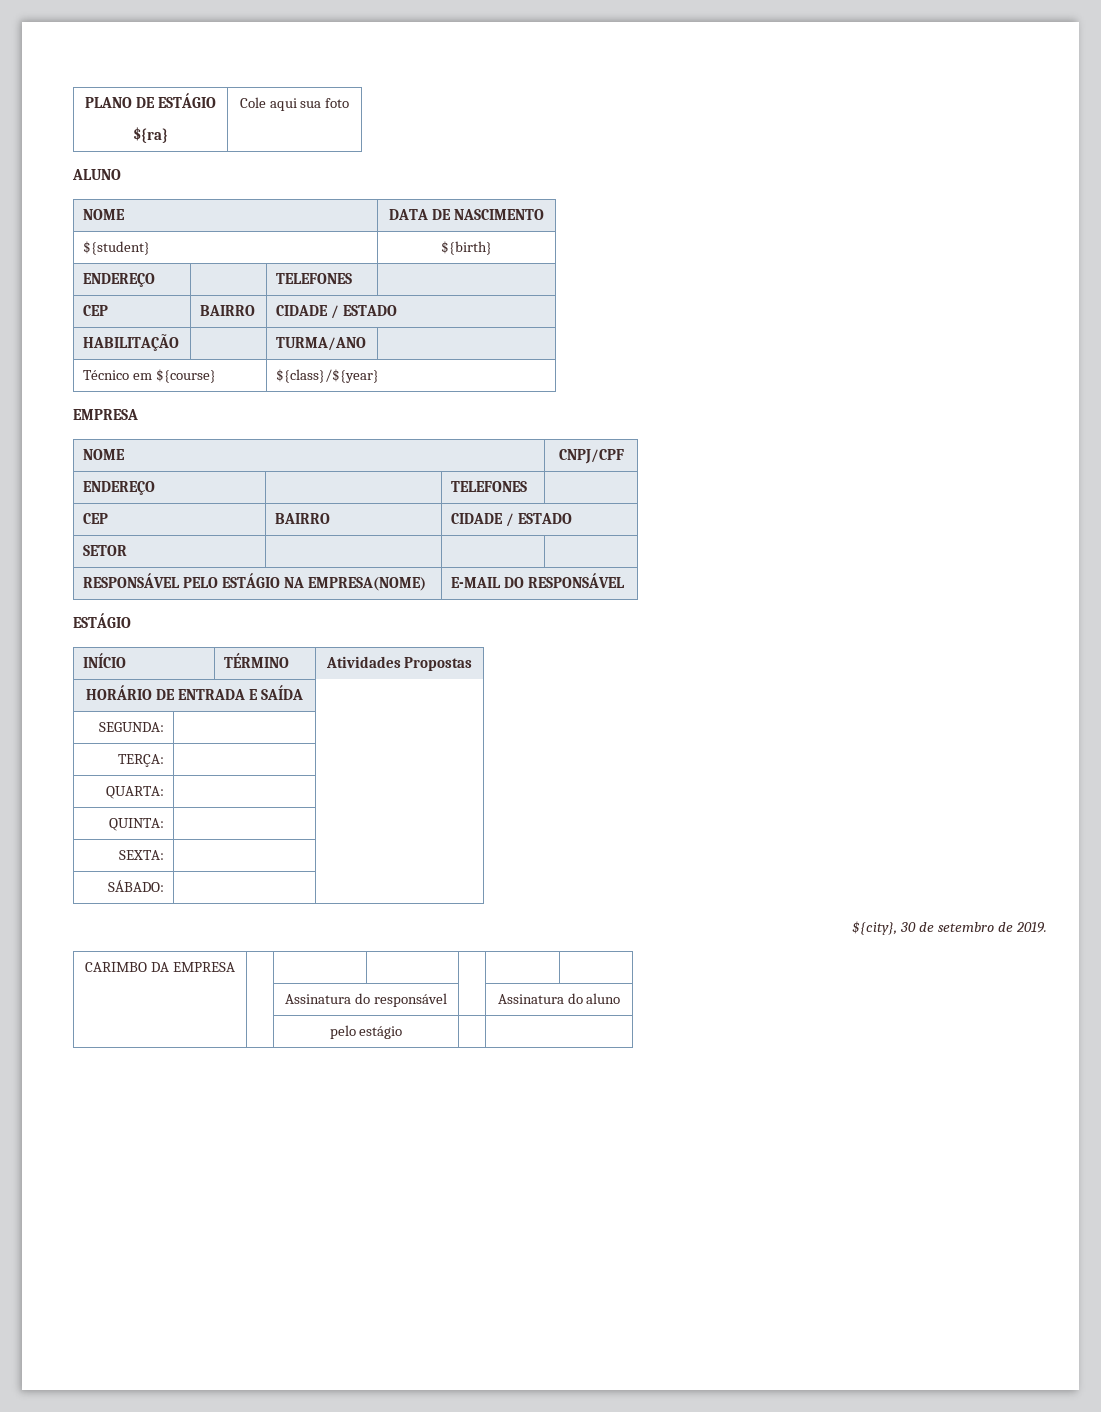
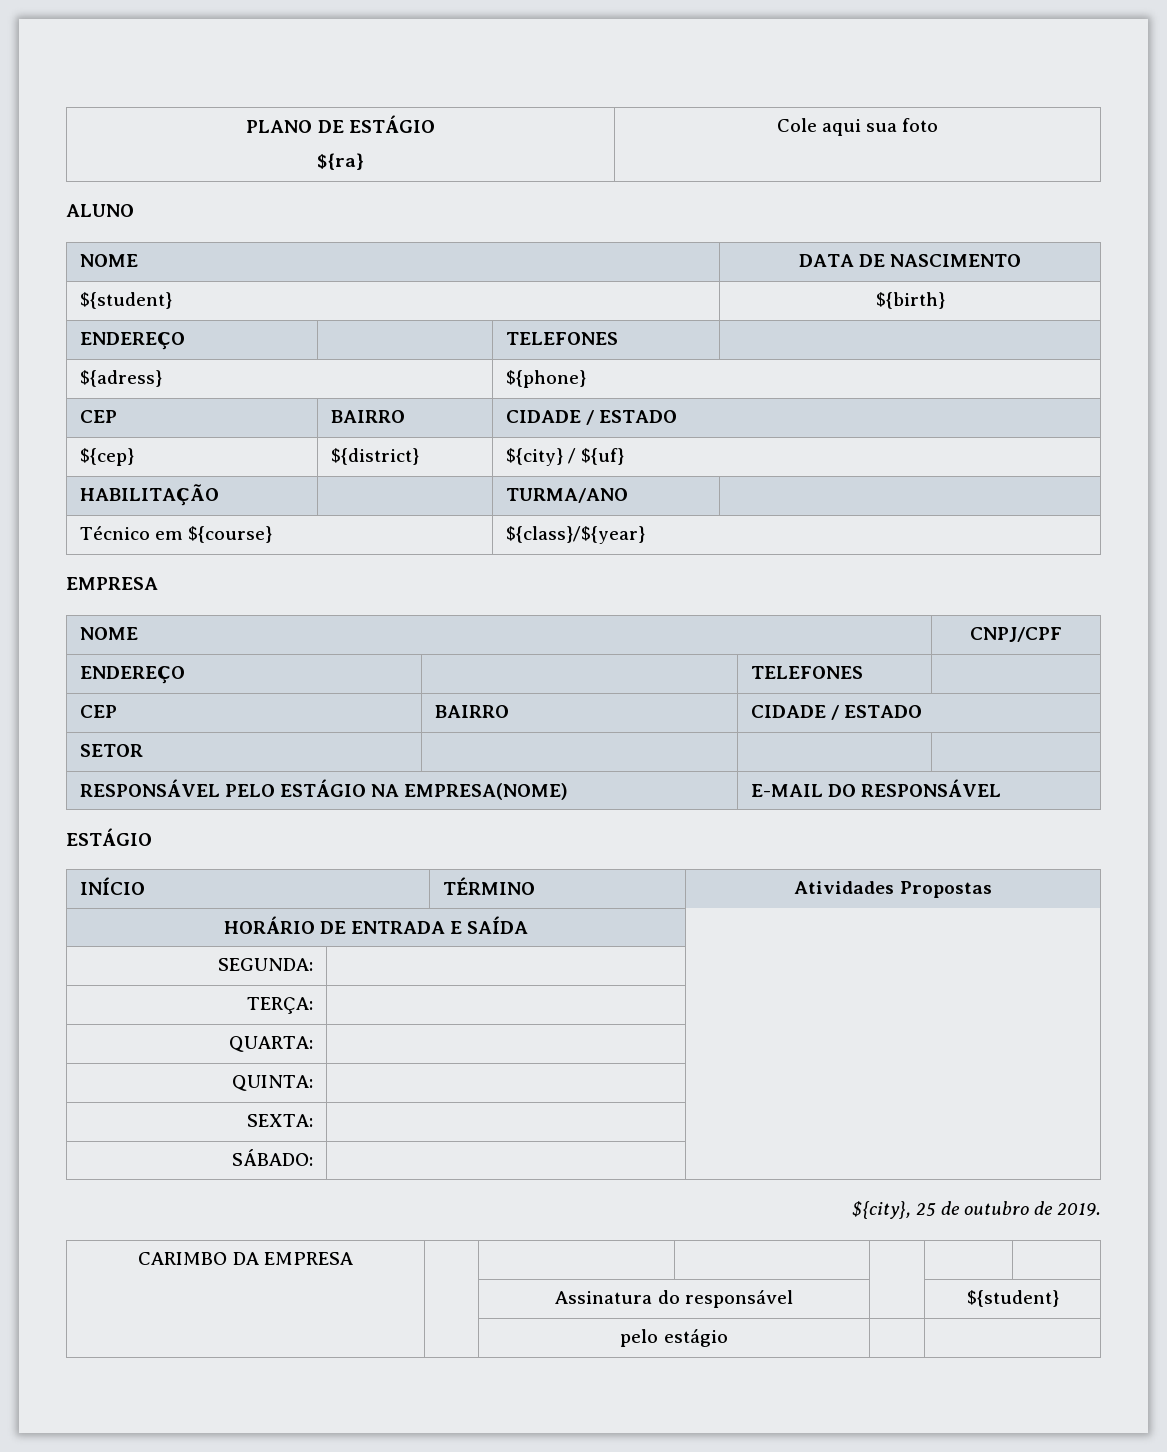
[83,305,109,316] [200,305,256,316] [276,305,397,319] // CEP | BAIRRO | CIDADE / ESTADO -> [79,370,162,387] [505,370,586,388] [79,410,117,423] [330,410,405,423] [505,410,678,425] [79,448,134,466] [330,448,419,465] [505,448,625,466] // ${adress} | ${phone} // CEP | BAIRRO | CIDADE / ESTADO // ${cep} | ${district} | ${city} / ${uf}
[900,922,995,932] 30 de setembro -> [916,1201,1029,1216] 25 de outubro
[497,993,621,1004] Assinatura do aluno -> [966,1290,1059,1307] ${student}

